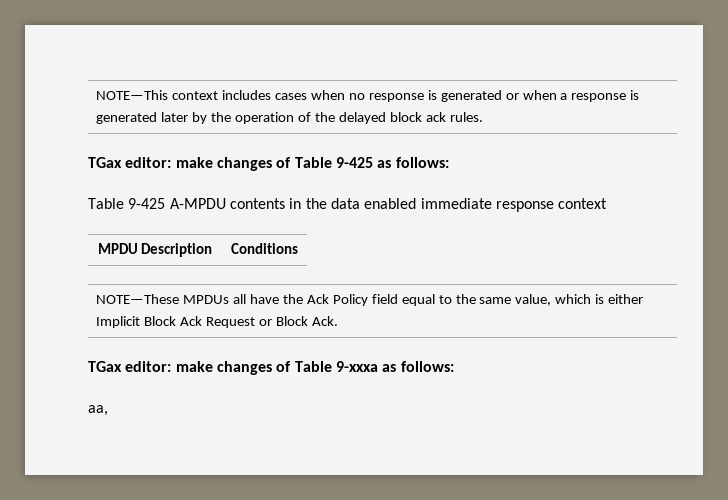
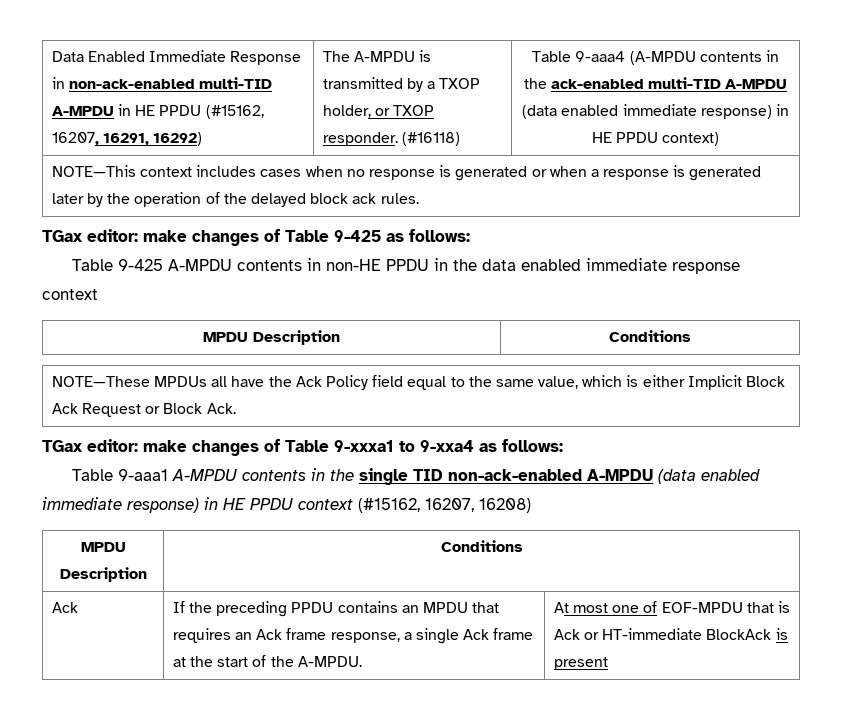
(96, 95) none -> [51,50,302,65] [51,77,273,89] [51,104,264,119] [51,132,203,146] [322,50,432,62] [322,77,481,92] [322,105,435,118] [322,132,461,146] [532,50,779,65] [523,77,788,89] [522,104,789,119] [591,132,720,146] Data Enabled Immediate Response in non-ack-enabled multi-TID A-MPDU in HE PPDU (#15162, 16207, 16291, 16292) | The A-MPDU is transmitted by a TXOP holder, or TXOP responder. (#16118) | Table 9-aaa4 (A-MPDU contents in the ack-enabled multi-TID A-MPDU (data enabled immediate response) in HE PPDU context) //
(302, 203) none -> [326,258,449,271] non-HE PPDU in
[335,361,454,372] [88,405,108,416] 9-xxxa as follows: // aa, -> [334,439,563,452] [72,468,761,485] [42,497,531,513] [80,542,126,552] [59,567,147,582] [440,540,523,552] [51,602,78,613] [172,601,500,617] [172,628,534,644] [172,655,362,667] [553,601,791,613] [553,628,788,640] [553,657,608,670] 9-xxxa1 to 9-xxa4 as follows: // Table 9-aaa1 A-MPDU contents in the single TID non-ack-enabled A-MPDU (data enabled immediate response) in HE PPDU context (#15162, 16207, 16208) // MPDU Description | Conditions // Ack | If the preceding PPDU contains an MPDU that requires an Ack frame response, a single Ack frame at the start of the A-MPDU. | At most one of EOF-MPDU that is Ack or HT-immediate BlockAck is present

